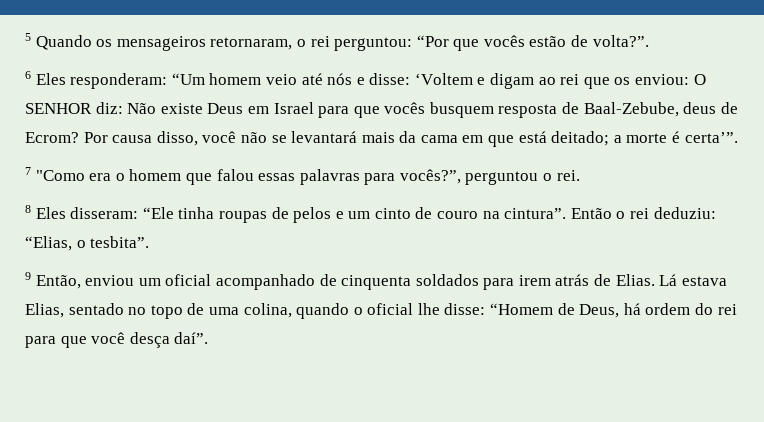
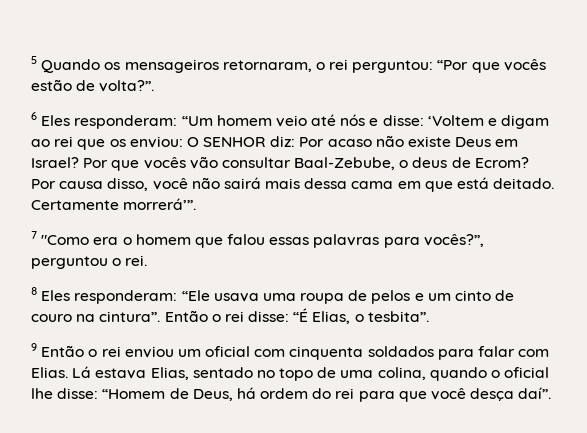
[127,102,679,118] Não existe Deus em Israel para que vocês busquem resposta de Baal-Zebube, -> [299,135,519,147] [31,156,409,171] Por acaso não existe Deus em Israel? Por que vocês vão consultar Baal-Zebube, o
[271,131,738,147] se levantará mais da cama em que está deitado; a morte é certa’”. -> [223,177,555,192] [31,198,197,210] sairá mais dessa cama em que está deitado. Certamente morrerá’”.
[70,207,267,223] disseram: “Ele tinha roupas -> [74,290,345,304] responderam: “Ele usava uma roupa
[653,207,716,219] [25,236,72,251] deduziu: “Elias, -> [248,308,351,324] disse: “É Elias,
[35,275,81,289] Então, -> [41,345,121,357] Então o rei
[215,274,337,290] acompanhado de -> [254,349,286,357] com
[518,274,612,286] irem atrás de -> [478,346,550,357] falar com

